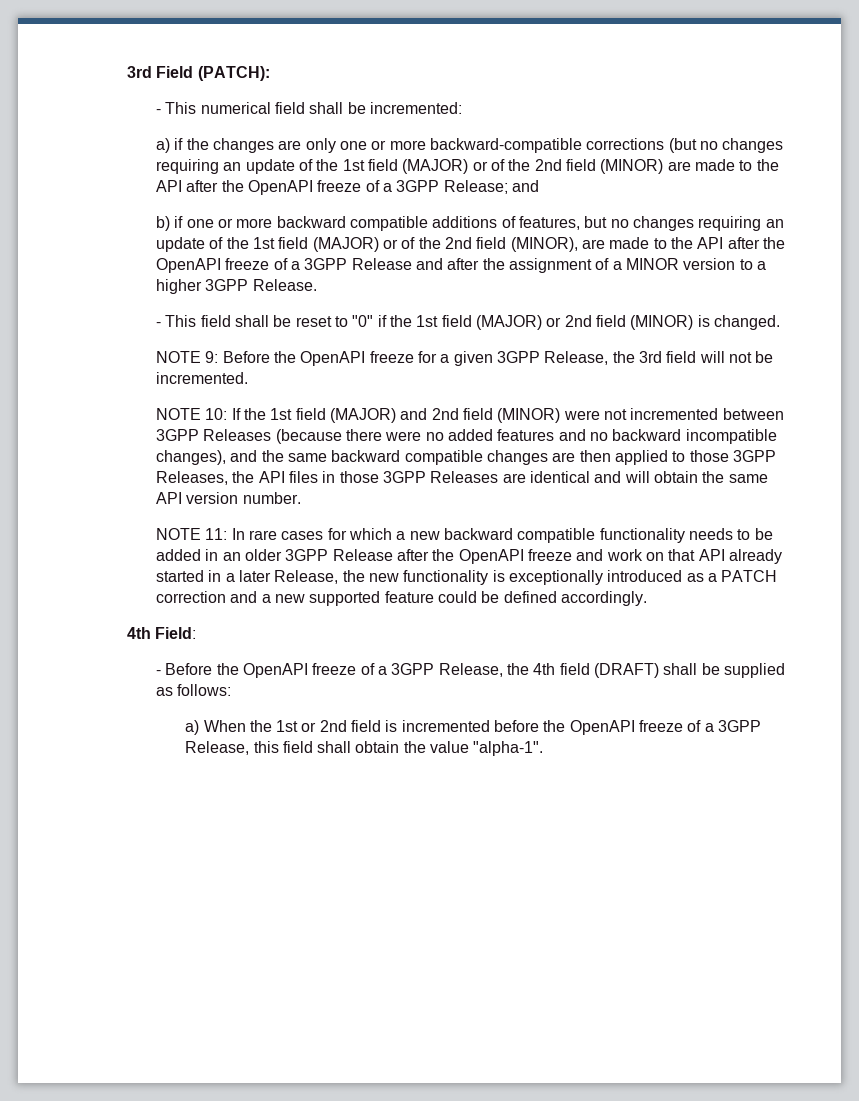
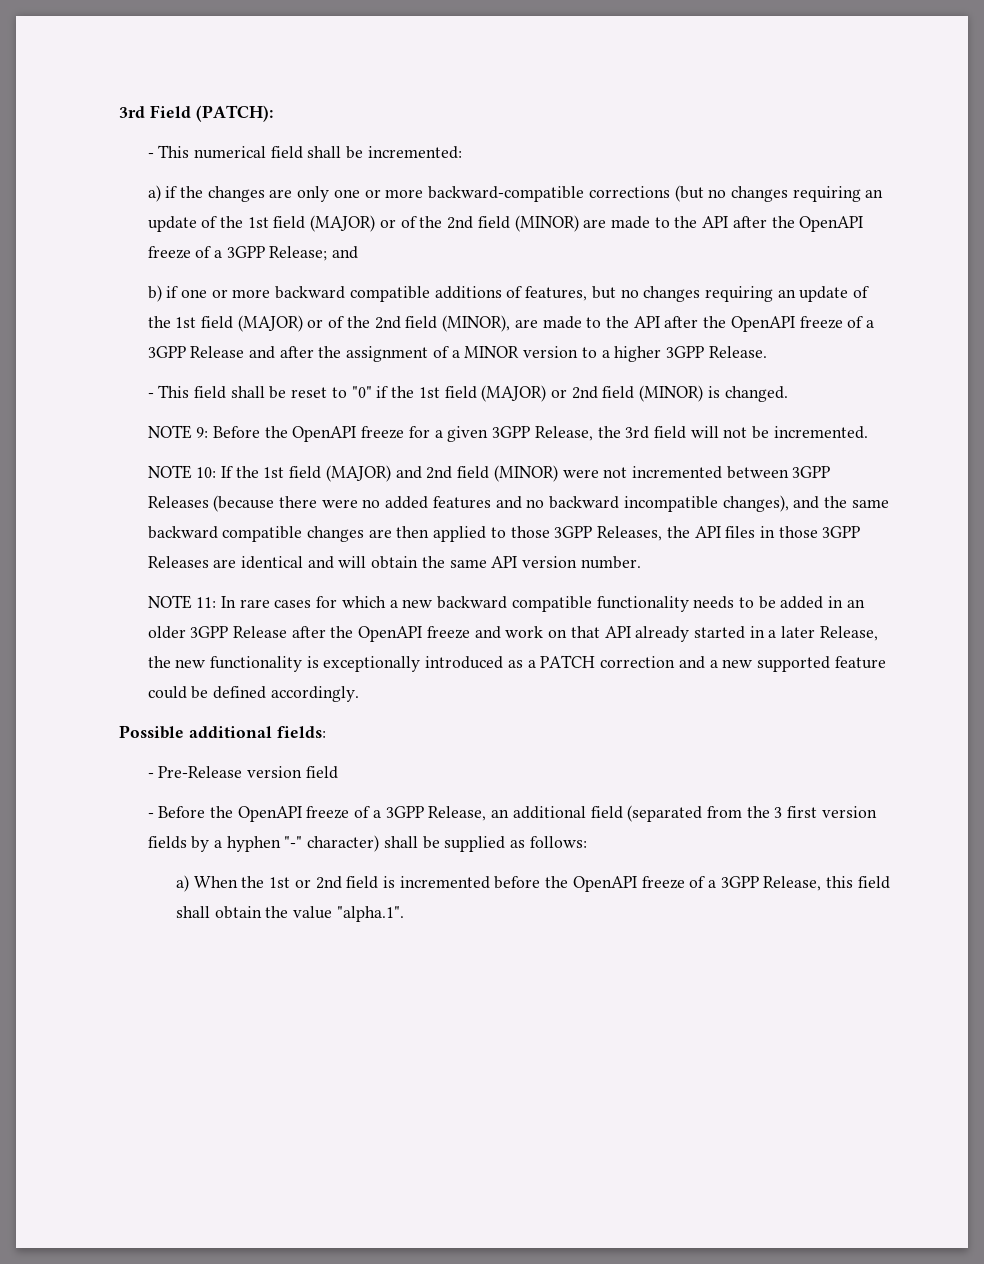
[127,627,197,639] 4th Field: -> [119,725,326,739] [147,766,338,779] Possible additional fields: // - Pre-Release version field
[507,663,659,678] the 4th field (DRAFT) -> [491,805,877,822] [147,835,380,852] an additional field (separated from the 3 first version fields by a hyphen "-" character)
[473,741,544,756] "alpha-1". -> [336,906,404,922] "alpha.1".

